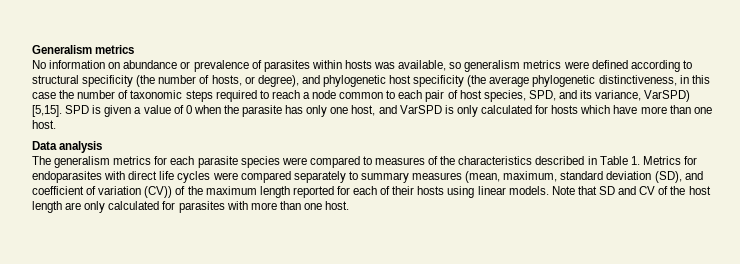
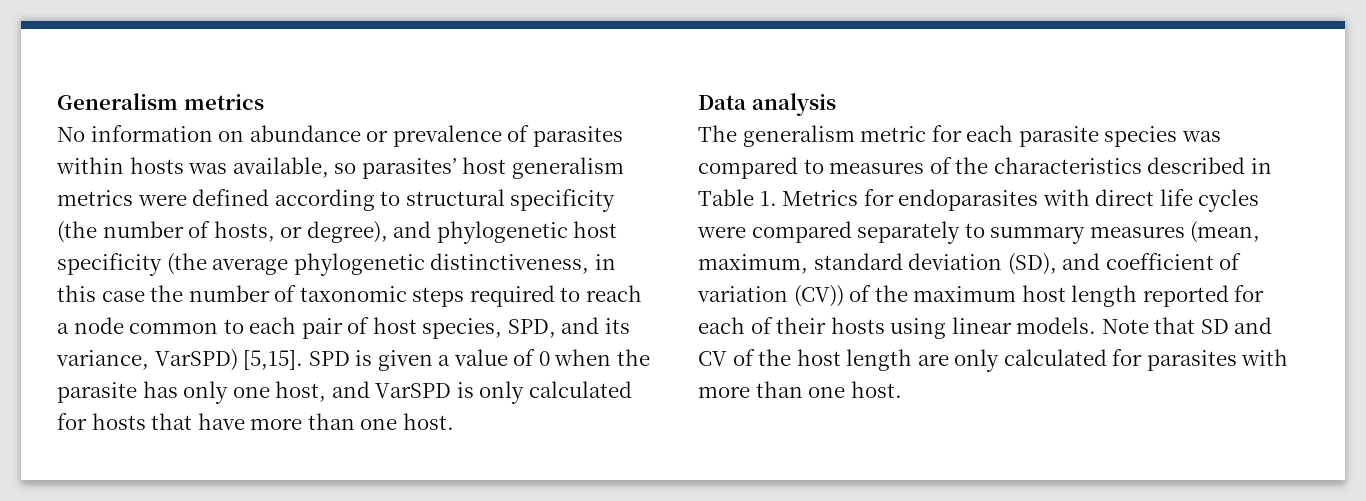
(462, 65) none -> [361,157,507,179] parasites’ host
[580,105,611,114] which -> [151,413,193,430] that
[113,156,152,165] metrics -> [860,126,927,142] metric
[281,157,307,165] were -> [1181,131,1221,142] was
(257, 190) none -> [1021,285,1066,302] host

